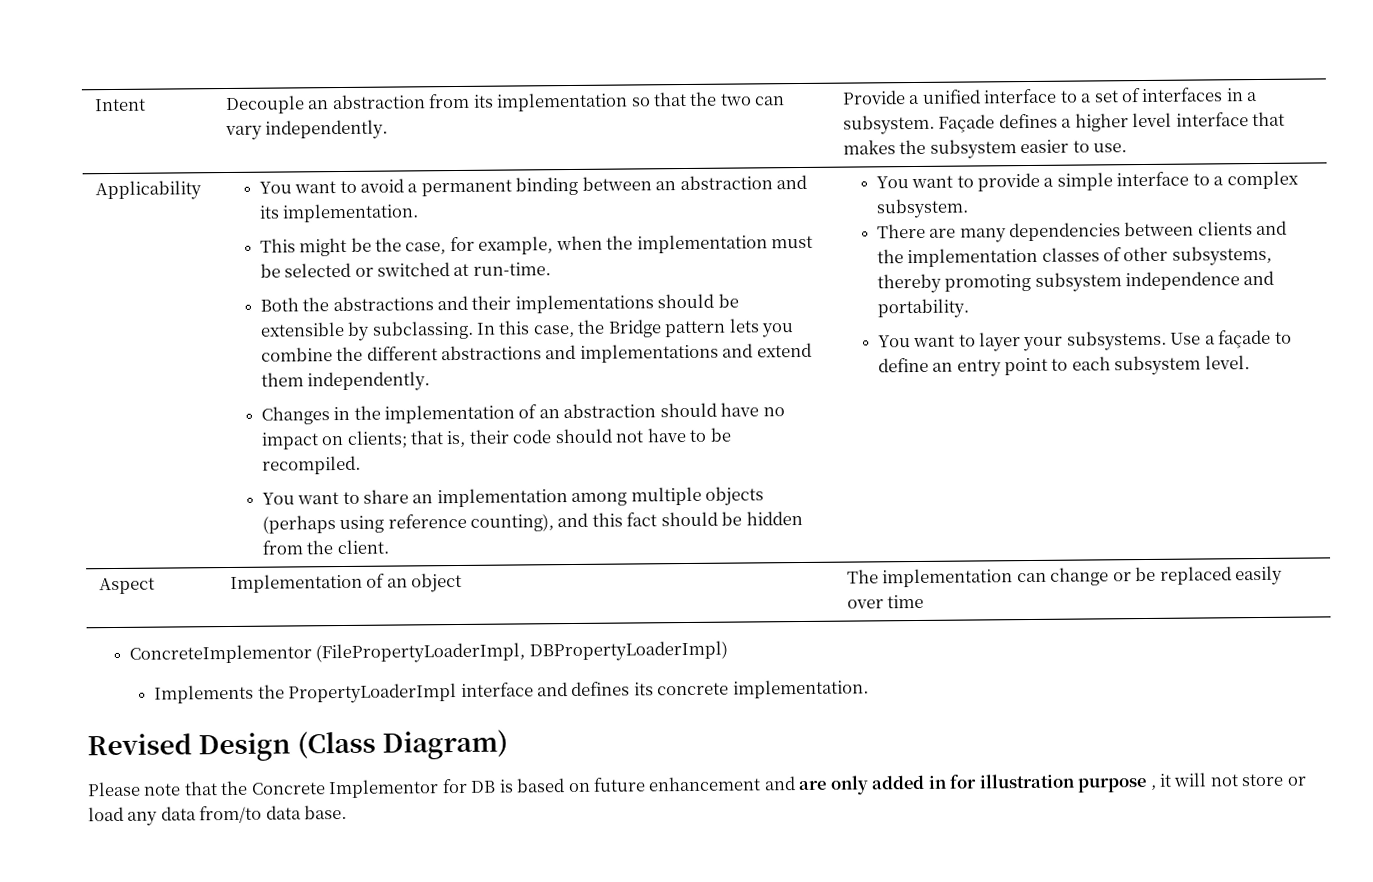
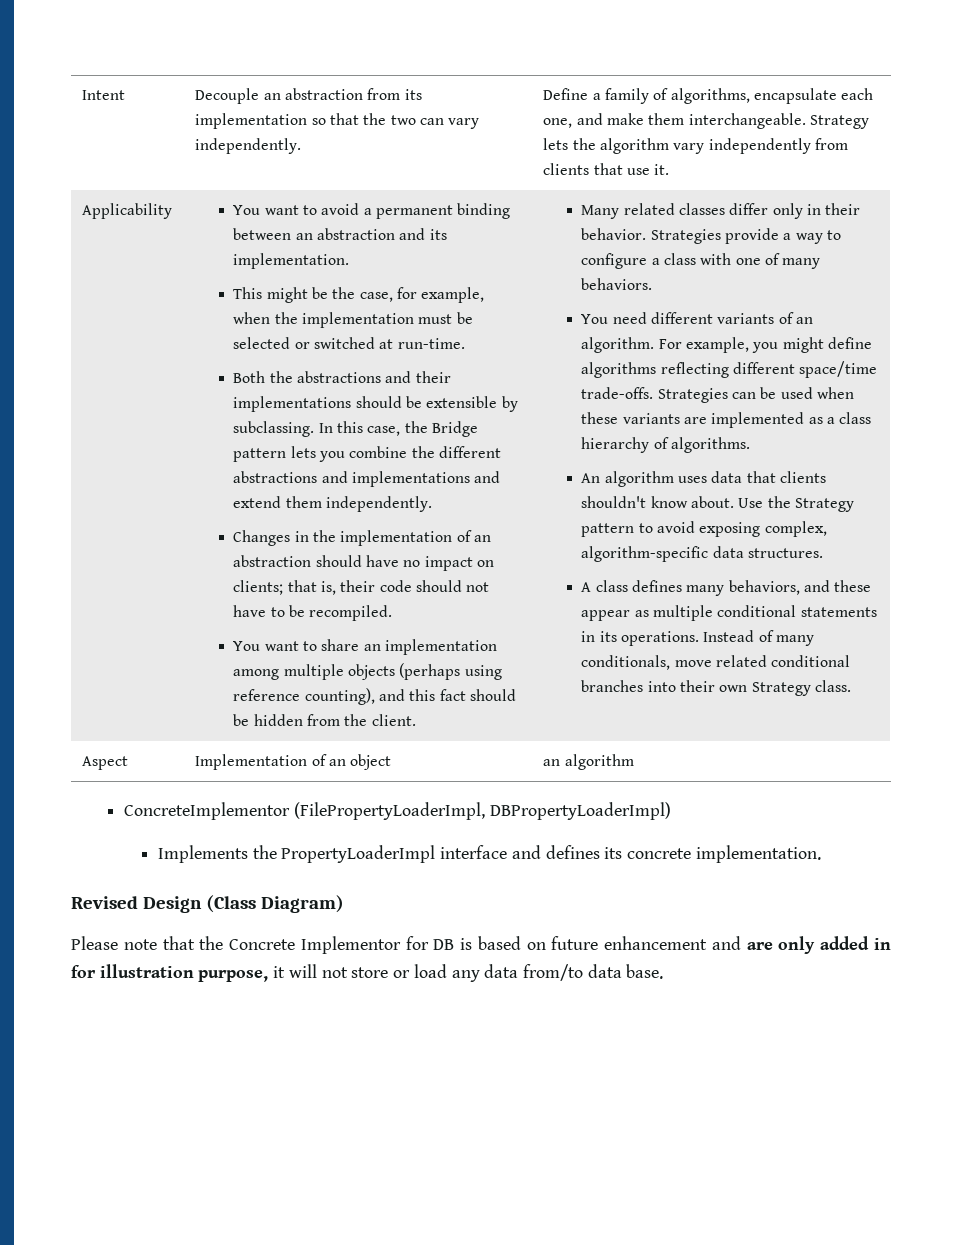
[841,87,1259,105] [842,111,1285,135] [842,139,1128,159] Provide a unified interface to a set of interfaces in a subsystem. Façade defines a higher level interface that makes the subsystem easier to use. -> [543,88,874,104] [543,113,869,129] [543,138,848,154] [543,163,670,175] Define a family of algorithms, encapsulate each one, and make them interchangeable. Strategy lets the algorithm vary independently from clients that use it.
[875,170,1299,192] [875,198,969,219] [876,220,1288,243] [876,245,1272,268] [876,270,1275,294] [876,298,969,319] [877,329,1292,352] [877,355,1250,377] You want to provide a simple interface to a complex subsystem. // There are many dependencies between clients and the implementation classes of other subsystems, thereby promoting subsystem independence and portability. // You want to layer your subsystems. Use a façade to define an entry point to each subsystem level. -> [581,203,861,219] [581,228,841,244] [581,253,821,269] [581,278,653,290] [581,312,813,324] [581,337,872,353] [581,361,878,378] [581,387,854,403] [581,412,872,428] [581,437,750,453] [581,471,826,487] [581,496,854,512] [581,521,827,537] [581,546,823,562] [581,580,872,596] [581,605,877,621] [581,630,814,646] [581,655,851,670] [581,680,851,696] Many related classes differ only in their behavior. Strategies provide a way to configure a class with one of many behaviors. // You need different variants of an algorithm. For example, you might define algorithms reflecting different space/time trade-offs. Strategies can be used when these variants are implemented as a class hierarchy of algorithms. // An algorithm uses data that clients shouldn't know about. Use the Strategy pattern to avoid exposing complex, algorithm-specific data structures. // A class defines many behaviors, and these appear as multiple conditional statements in its operations. Instead of many conditionals, move related conditional branches into their own Strategy class.
[846,565,1283,588] [846,594,925,609] The implementation can change or be replaced easily over time -> [543,754,634,770] an algorithm
[1077,776,1157,793] purpose , -> [198,970,269,982] purpose,

